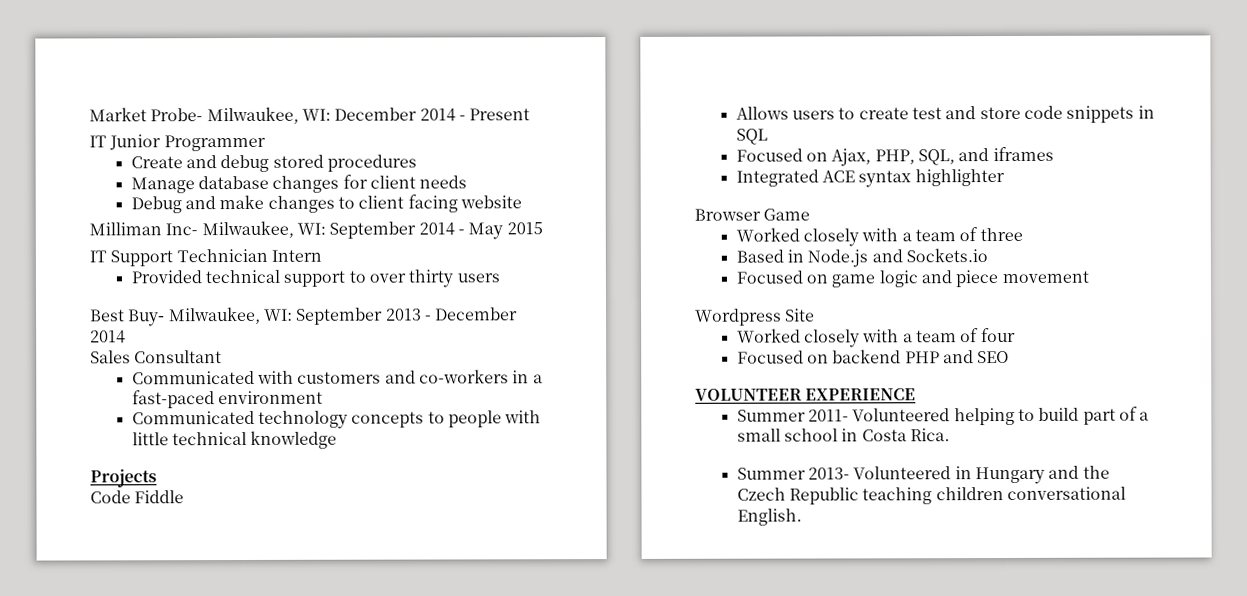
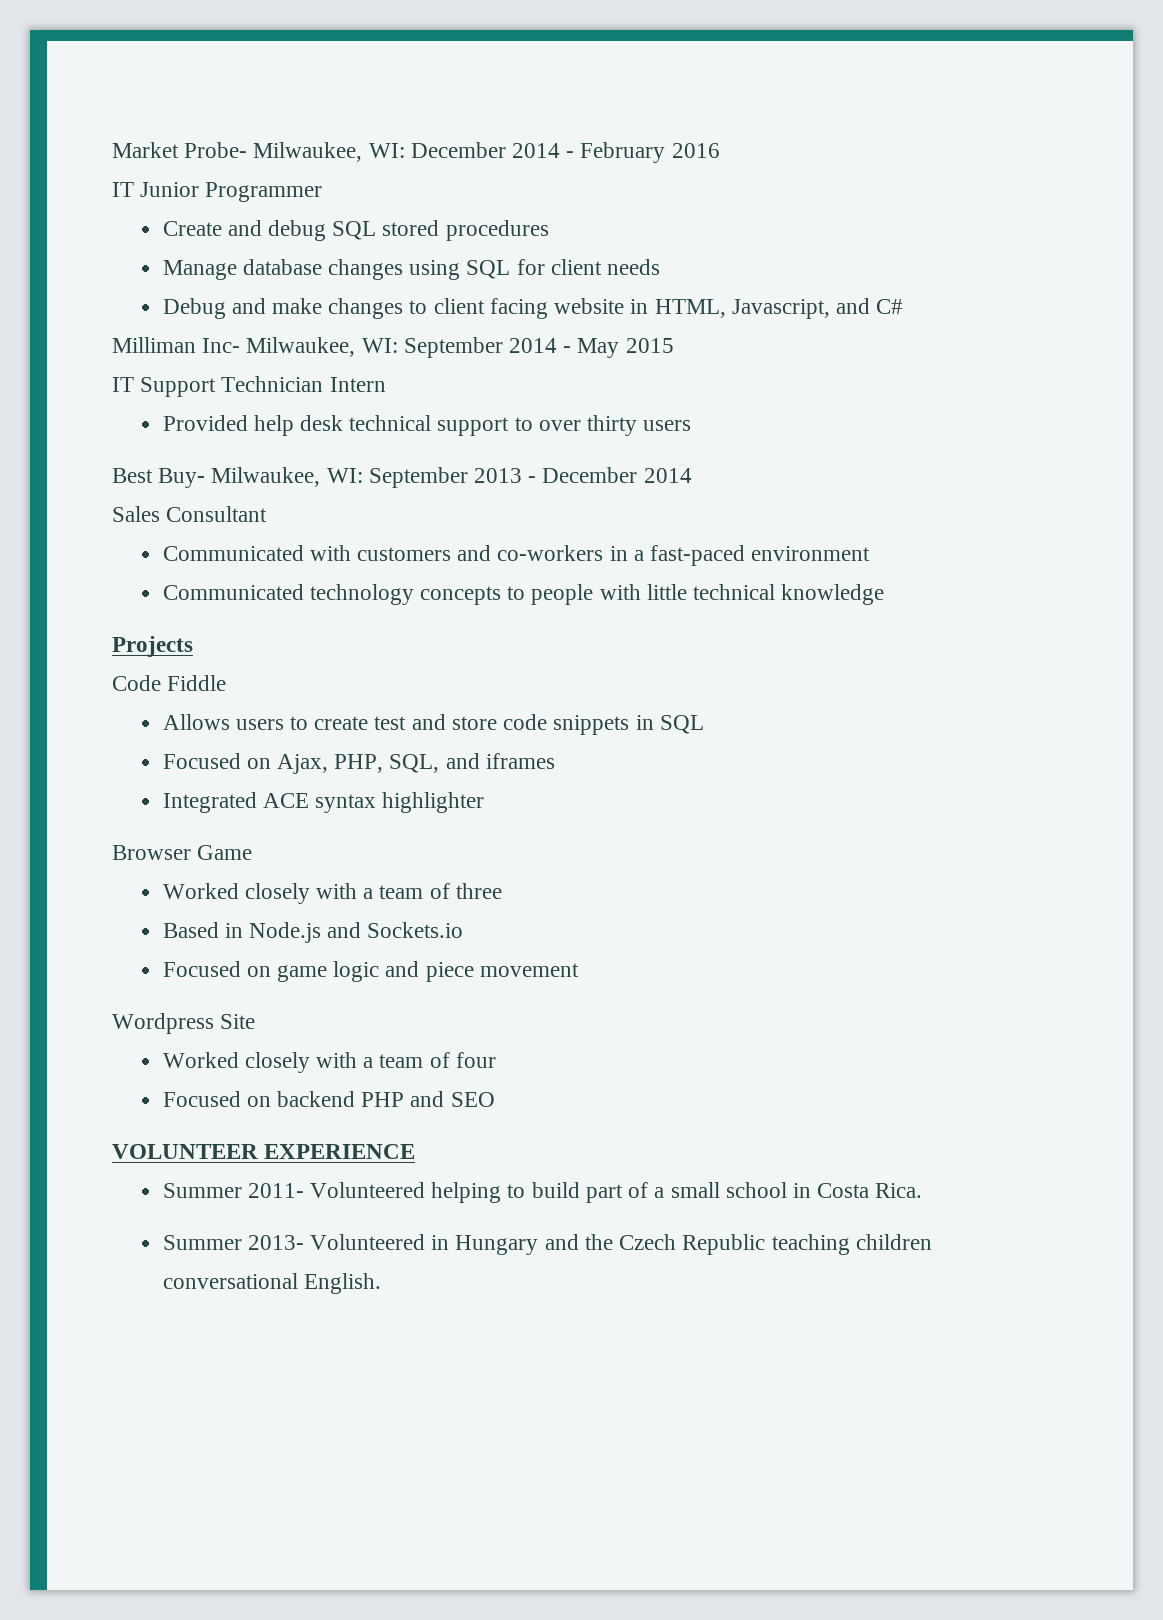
[469,108,531,121] Present -> [580,142,720,163] February 2016
(270, 163) none -> [332,221,377,240] SQL
(340, 184) none -> [409,260,511,280] using SQL
(523, 202) none -> [630,298,904,319] in HTML, Javascript, and C#
(202, 277) none -> [253,415,344,436] help desk

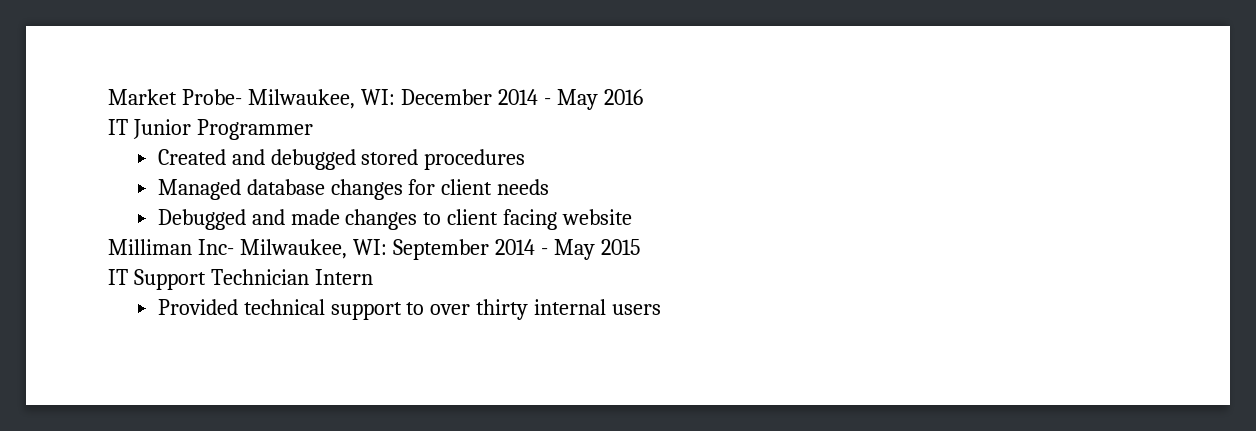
[580,142,666,163] February -> [556,89,598,110] May
[162,220,377,241] Create and debug SQL -> [157,149,356,170] Created and debugged
[162,260,237,280] Manage -> [157,179,241,200] Managed
[409,260,511,280] using SQL -> (403, 189) none
[162,298,323,319] Debug and make -> [157,209,340,230] Debugged and made
[630,298,904,319] in HTML, Javascript, and C# -> (633, 217) none
[253,415,344,436] help desk -> (238, 307) none
[643,420,692,431] [112,467,692,488] [112,506,268,522] [162,545,871,566] [162,584,885,605] [112,636,193,657] [112,675,227,691] [162,714,704,735] [162,753,555,774] [162,792,485,813] [112,845,253,860] [162,883,502,904] [162,922,464,943] [162,961,579,982] [112,1013,256,1034] [162,1052,496,1073] [162,1091,495,1107] [112,1144,416,1159] [162,1182,923,1203] [162,1234,932,1255] [162,1273,381,1294] users // Best Buy- Milwaukee, WI: September 2013 - December 2014 // Sales Consultant // Communicated with customers and co-workers in a fast-paced environment // Communicated technology concepts to people with little technical knowledge // Projects // Code Fiddle // Allows users to create test and store code snippets in SQL // Focused on Ajax, PHP, SQL, and iframes // Integrated ACE syntax highlighter // Browser Game // Worked closely with a team of three // Based in Node.js and Sockets.io // Focused on game logic and piece movement // Wordpress Site // Worked closely with a team of four // Focused on backend PHP and SEO // VOLUNTEER EXPERIENCE // Summer 2011- Volunteered helping to build part of a small school in Costa Rica. // Summer 2013- Volunteered in Hungary and the Czech Republic teaching children conversational English. -> [534,299,662,315] internal users

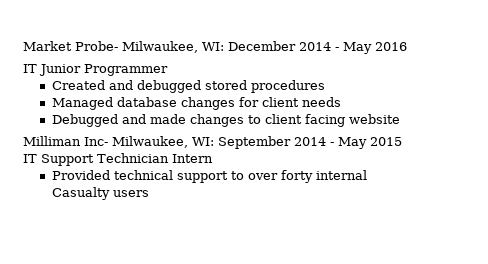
[476,299,607,320] thirty internal -> [280,170,367,183] [51,187,110,200] forty internal Casualty

